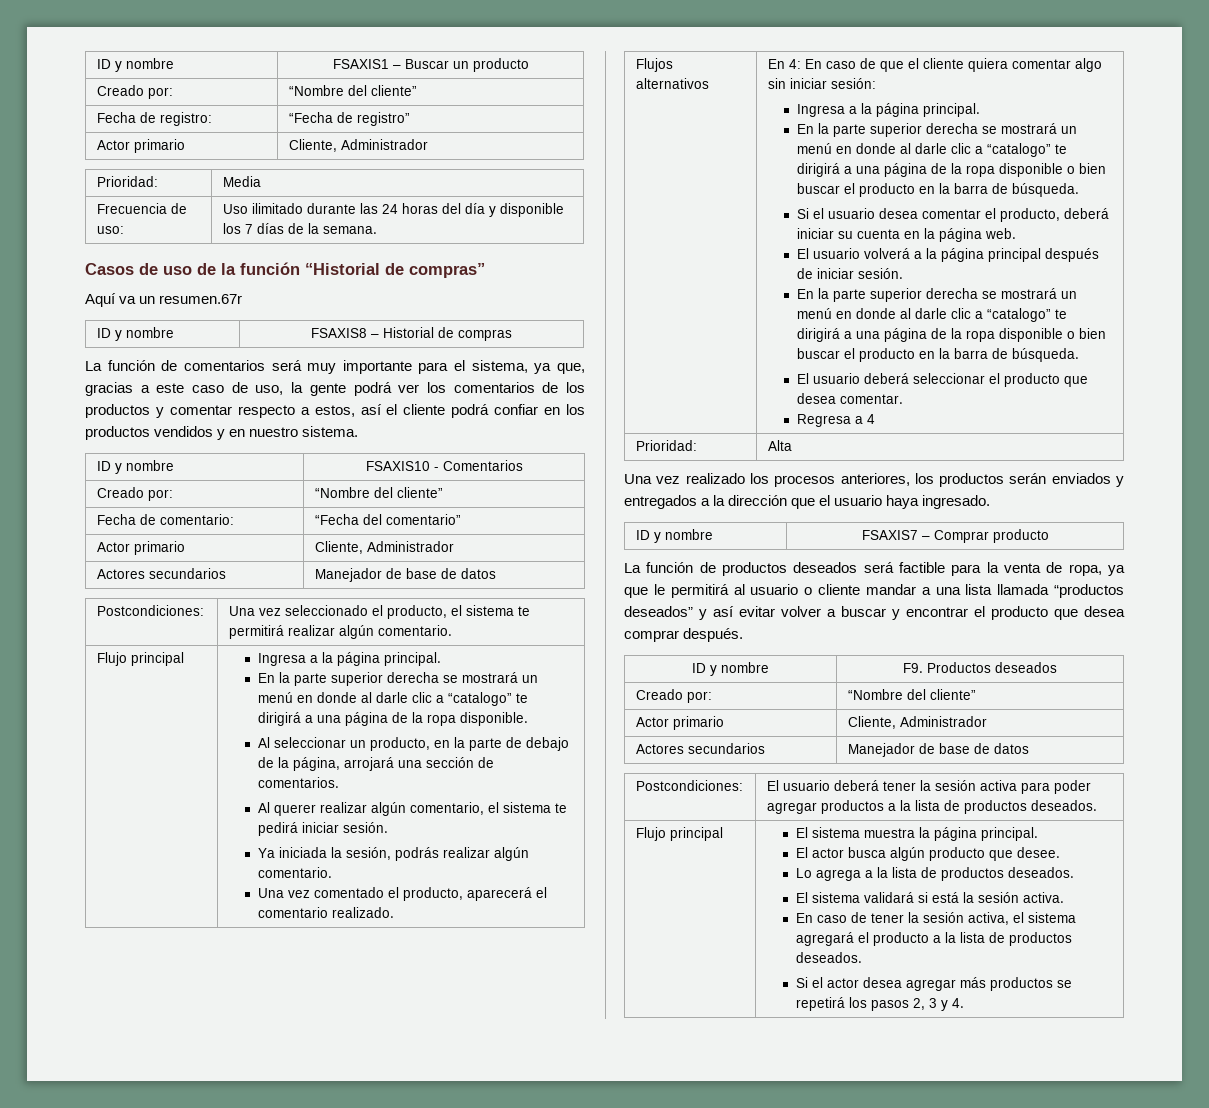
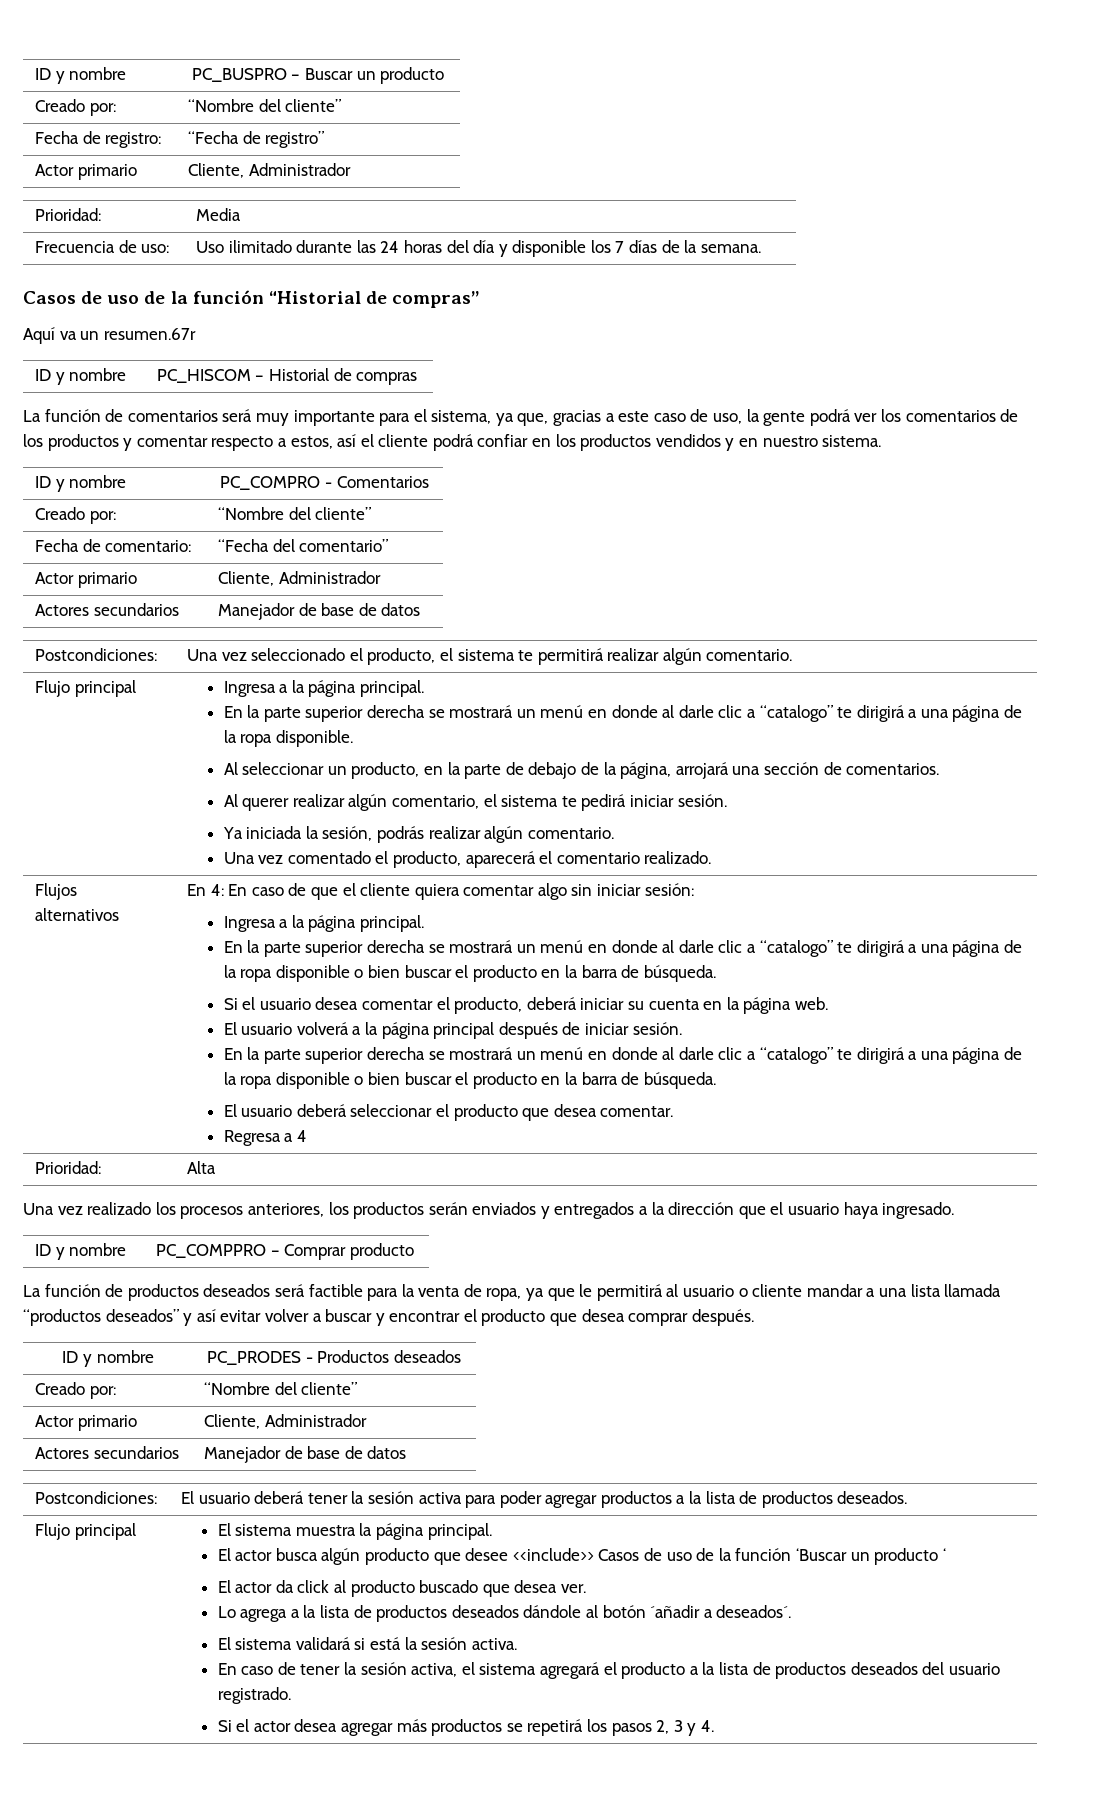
[96,58,174,72] [332,59,389,69] ID y nombre | FSAXIS1 -> [34,67,127,84] [191,68,287,82] ID y nombre | PC_BUSPRO
[311,328,367,338] FSAXIS8 -> [156,369,251,383] PC_HISCOM
[365,461,430,471] FSAXIS10 -> [220,476,321,490] PC_COMPRO
[861,530,918,540] FSAXIS7 -> [156,1244,267,1258] PC_COMPPRO
[903,663,923,673] F9. -> [207,1351,313,1365] PC_PRODES -
[1016,847,1060,858] desee. -> [465,1548,946,1565] [217,1580,586,1597] desee <<include>> Casos de uso de la función ‘Buscar un producto ‘ // El actor da click al producto buscado que desea ver.
[1007,867,1074,878] deseados. -> [451,1605,792,1618] deseados dándole al botón ´añadir a deseados´.
[795,952,862,963] deseados. -> [850,1662,1000,1675] [217,1687,291,1704] deseados del usuario registrado.

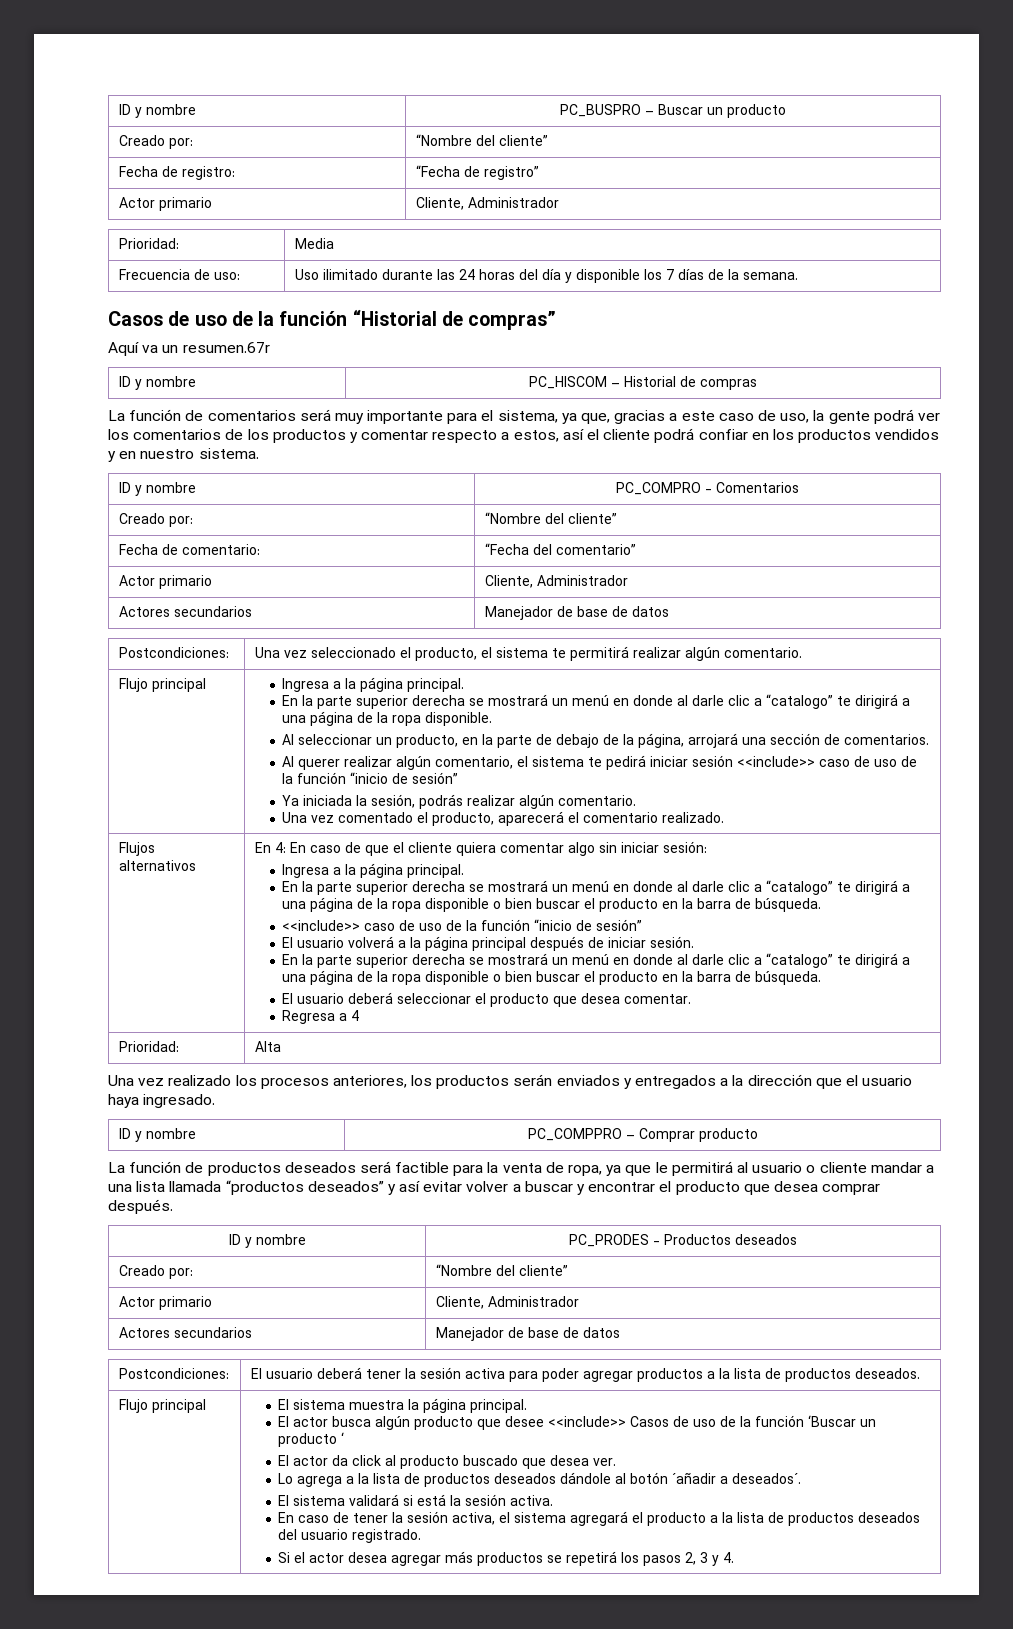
[677,794,727,807] sesión. -> [692,755,918,767] [282,772,459,784] sesión <<include>> caso de uso de la función “inicio de sesión”
[223,997,828,1014] Si el usuario desea comentar el producto, deberá iniciar su cuenta en la página web. -> [282,919,643,931] <<include>> caso de uso de la función “inicio de sesión”

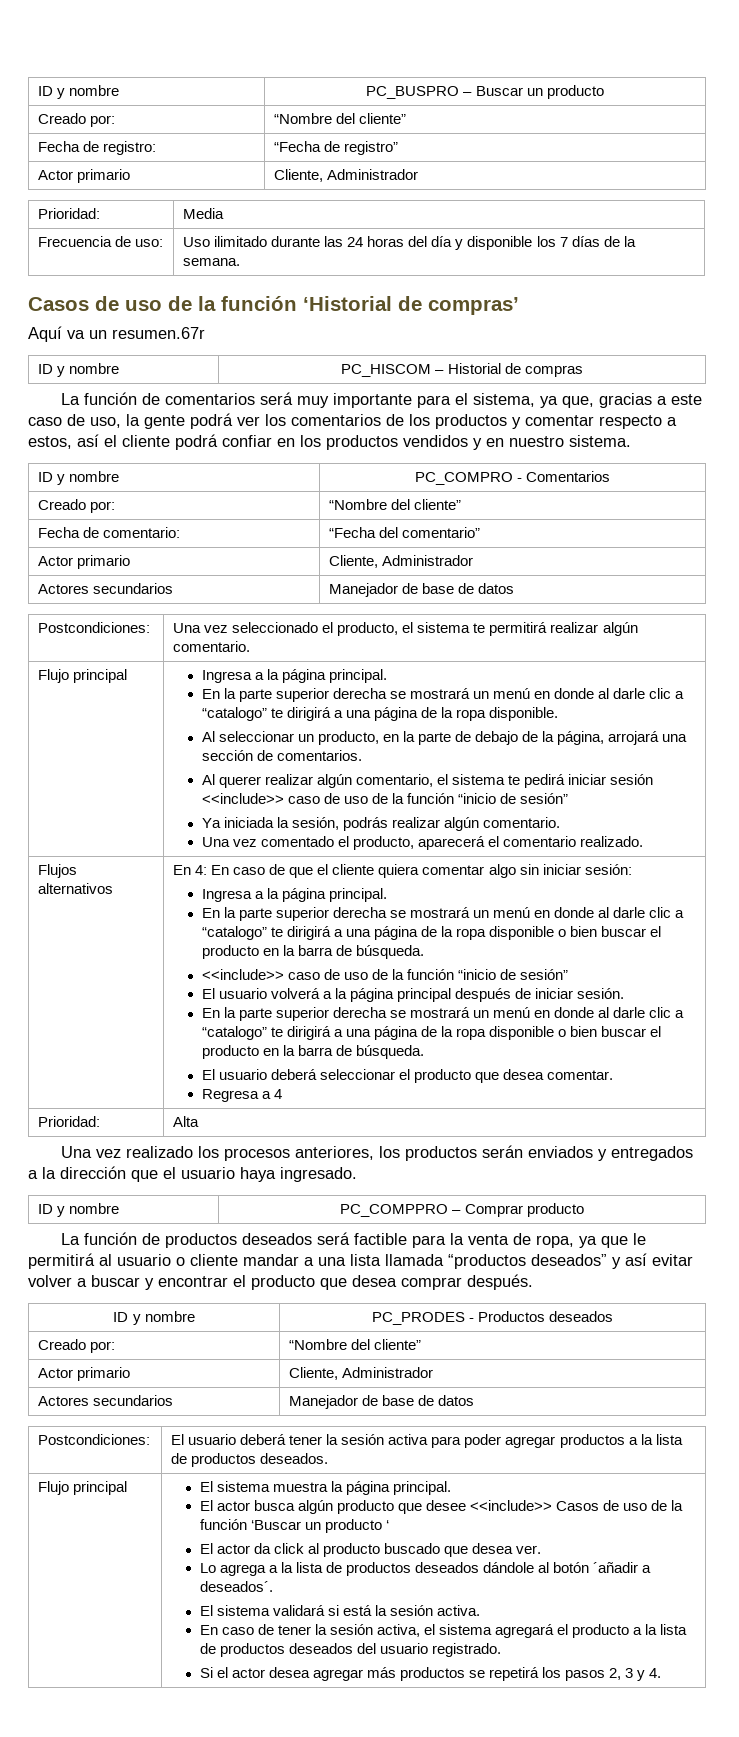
[352,309,557,330] “Historial de compras” -> [303,296,519,315] ‘Historial de compras’

